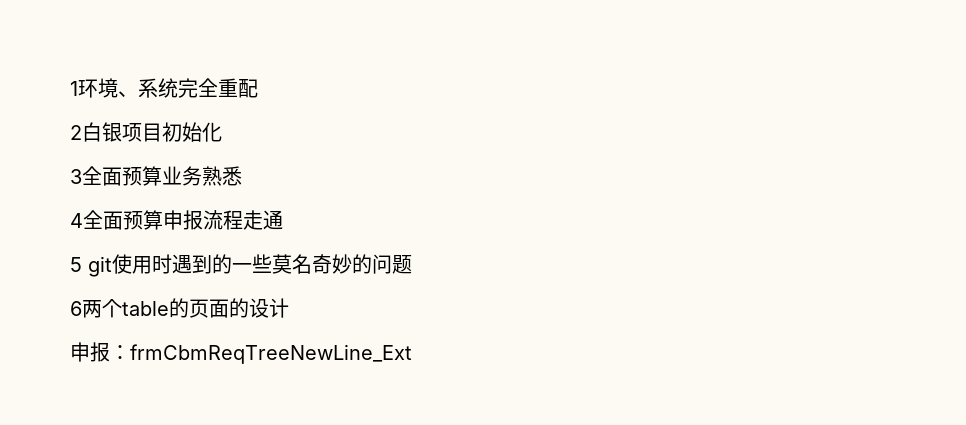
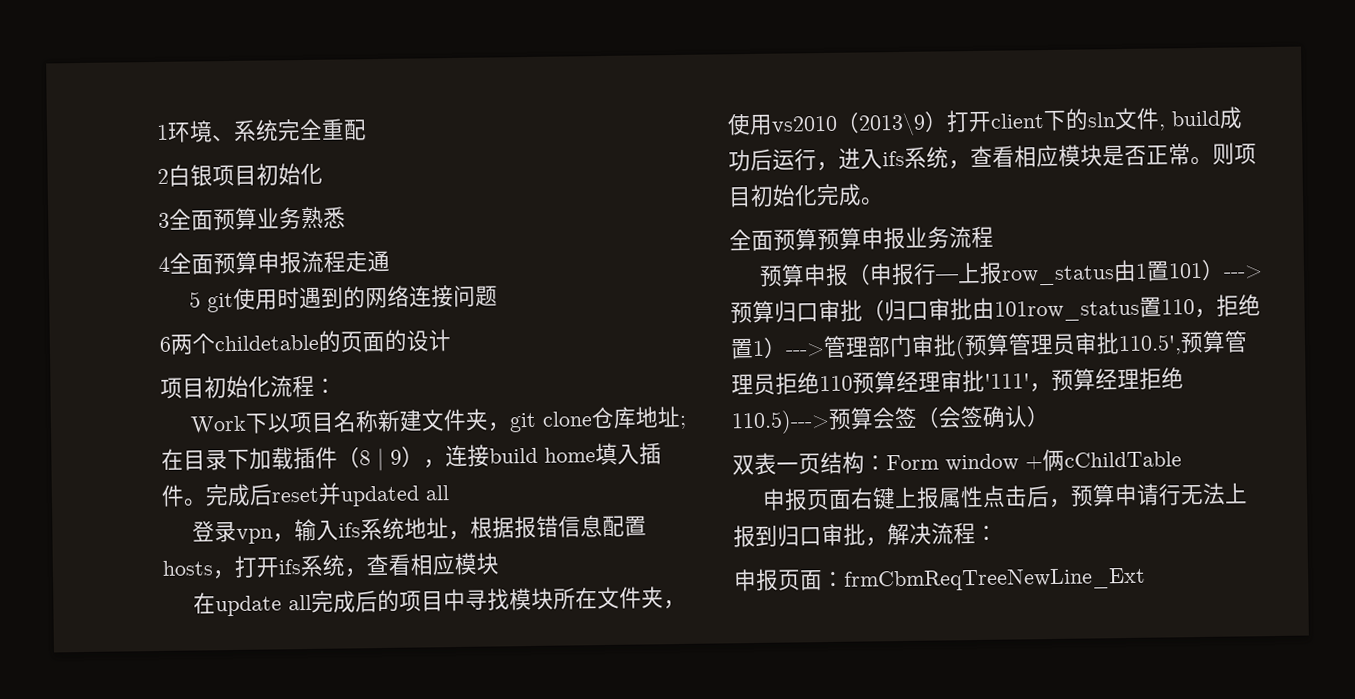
[232,254,372,274] 一些莫名奇妙的 -> [364,285,454,309] 网络连接
[122,301,169,316] table -> [214,334,319,352] childetable
[70,342,110,362] 申报 -> [160,374,337,399] [189,405,687,434] [161,442,662,472] [161,482,450,507] [191,515,647,544] [162,552,500,580] [192,586,686,617] [727,106,1243,137] [728,142,1257,172] [728,183,884,208] [729,225,994,251] [758,259,1263,287] [730,294,1261,324] [730,330,1248,360] [731,367,1184,395] [731,405,1050,435] [732,448,1182,476] [761,482,1248,511] [733,522,998,548] [733,568,823,592] 项目初始化流程： // Work下以项目名称新建文件夹，git clone仓库地址;在目录下加载插件（8 | 9），连接build home填入插件。完成后reset并updated all // 登录vpn，输入ifs系统地址，根据报错信息配置hosts，打开ifs系统，查看相应模块 // 在update all完成后的项目中寻找模块所在文件夹，使用vs2010（2013\9）打开client下的sln文件, build成功后运行，进入ifs系统，查看相应模块是否正常。则项目初始化完成。 // 全面预算预算申报业务流程 // 预算申报（申报行—上报row_status由1置101）--->预算归口审批（归口审批由101row_status置110，拒绝置1）--->管理部门审批(预算管理员审批110.5',预算管理员拒绝110预算经理审批'111'，预算经理拒绝110.5)--->预算会签（会签确认） // 双表一页结构：Form window +俩cChildTable // 申报页面右键上报属性点击后，预算申请行无法上报到归口审批，解决流程： // 申报页面

